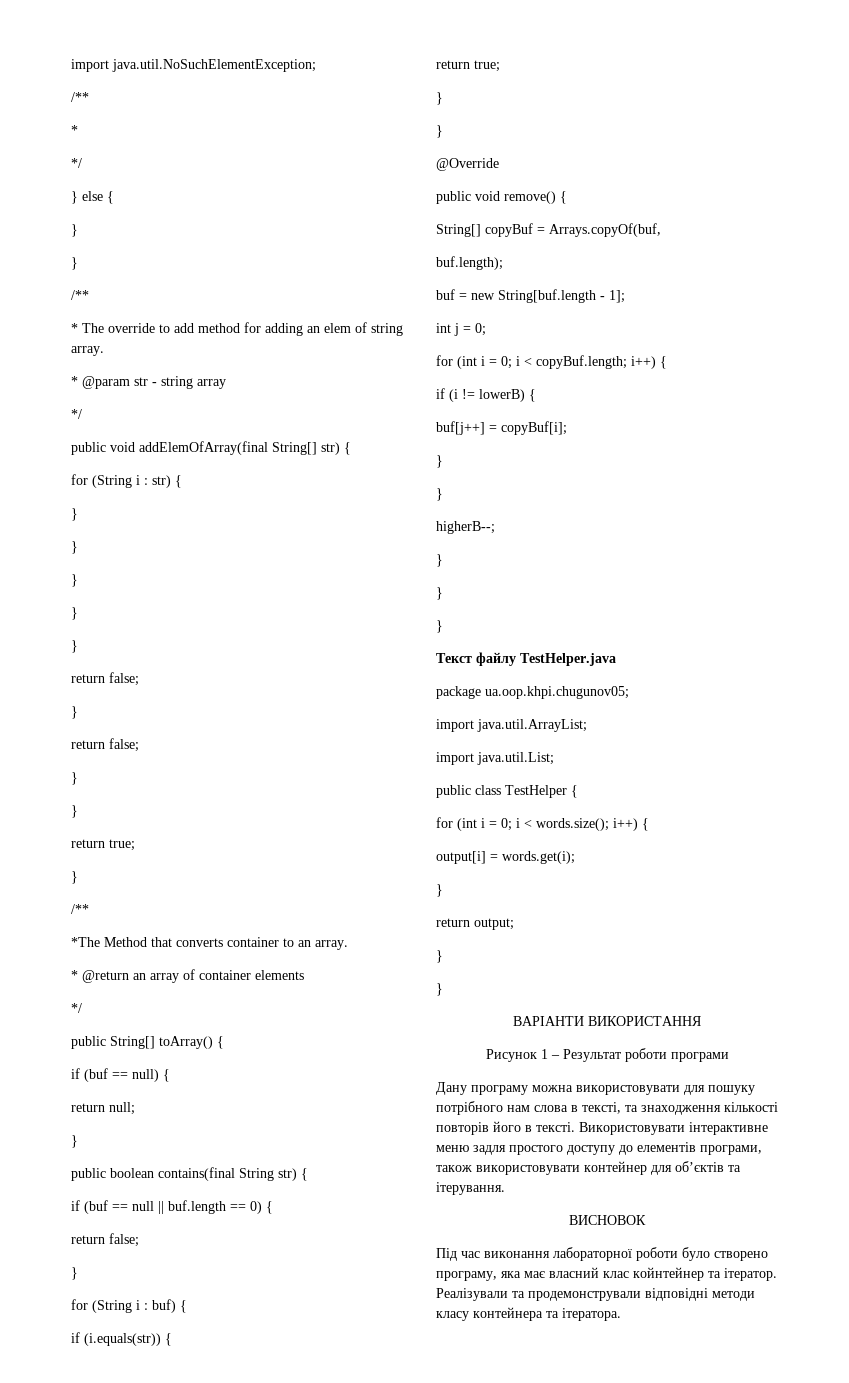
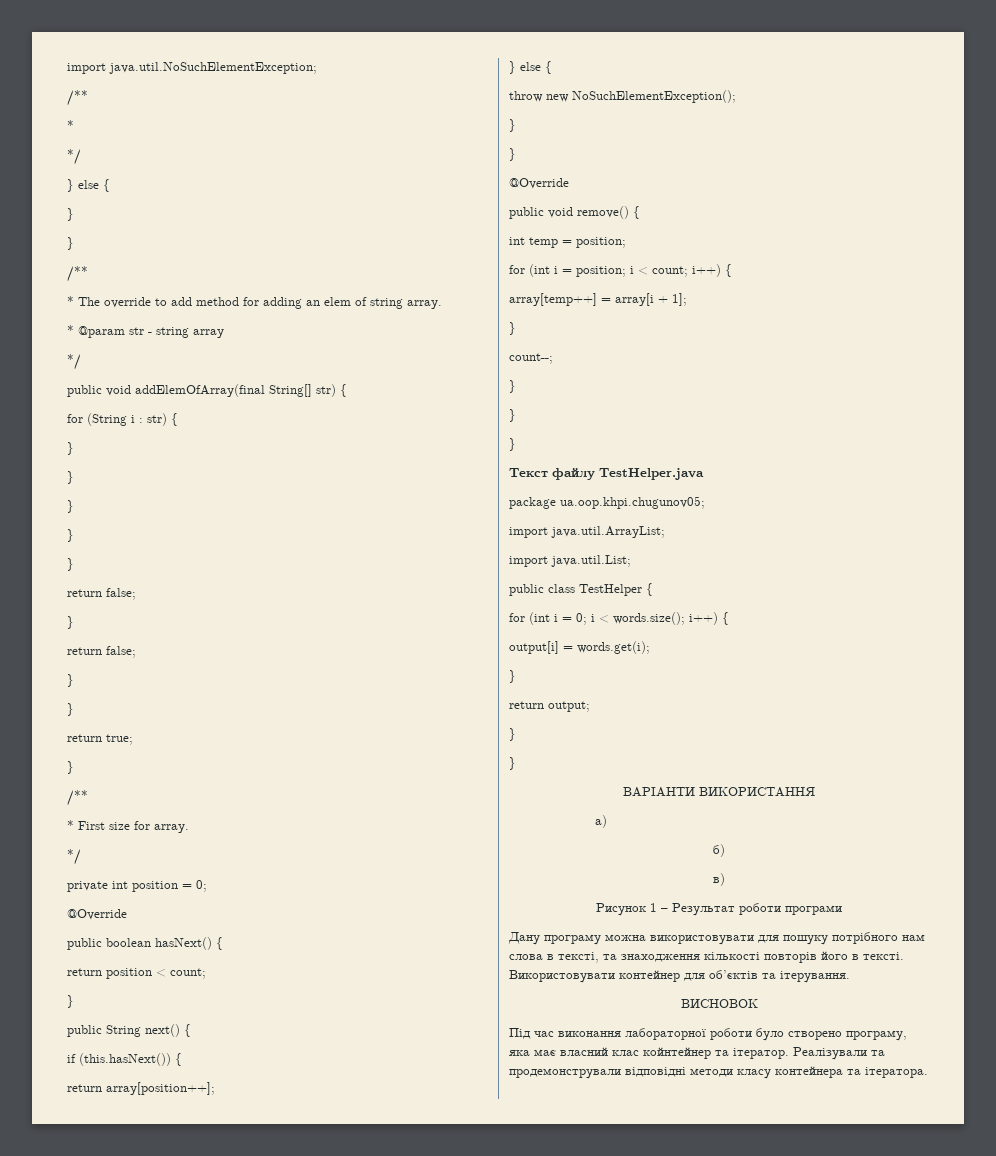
[71,937,348,950] [71,969,304,983] [71,1003,82,1013] [71,1036,224,1049] [71,1068,170,1082] [71,1102,135,1115] *The Method that converts container to an array. // * @return an array of container elements // */ // public String[] toArray() { // if (buf == null) { // return null; -> [67,820,189,833] [67,849,81,865] [67,880,207,892] [67,909,127,920] [67,937,223,950] [67,968,206,979] * First size for array. // */ // private int position = 0; // @Override // public boolean hasNext() { // return position < count;
[110,1167,308,1181] [71,1200,273,1214] [71,1233,139,1247] [71,1267,78,1280] [71,1299,187,1313] [71,1332,172,1346] [436,60,500,72] boolean contains(final String str) { // if (buf == null || buf.length == 0) { // return false; // } // for (String i : buf) { // if (i.equals(str)) { // return true; -> [106,1024,191,1037] [67,1053,182,1066] [67,1082,215,1095] [509,61,552,74] [509,90,736,103] String next() { // if (this.hasNext()) { // return array[position++]; // } else { // throw new NoSuchElementException();
[436,223,661,237] [436,256,503,270] [436,289,625,303] [436,323,486,336] [436,355,667,369] [436,388,536,402] [436,421,567,435] [436,455,443,468] [436,488,443,501] [436,521,495,534] String[] copyBuf = Arrays.copyOf(buf, // buf.length); // buf = new String[buf.length - 1]; // int j = 0; // for (int i = 0; i < copyBuf.length; i++) { // if (i != lowerB) { // buf[j++] = copyBuf[i]; // } // } // higherB--; -> [509,237,626,248] [509,264,732,277] [509,293,687,306] [509,322,516,335] [509,353,553,364] int temp = position; // for (int i = position; i < count; i++) { // array[temp++] = array[i + 1]; // } // count--;
(701, 1021) none -> [595,815,608,828] [713,844,725,857] [713,873,725,886] // а) // б) // в)
[689,1122,768,1135] [436,1142,762,1155] [436,1165,580,1175] інтерактивне меню задля простого доступу до елементів програми, також використовувати -> (615, 976) none

